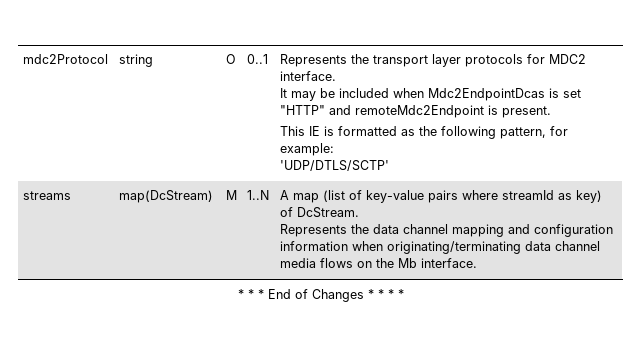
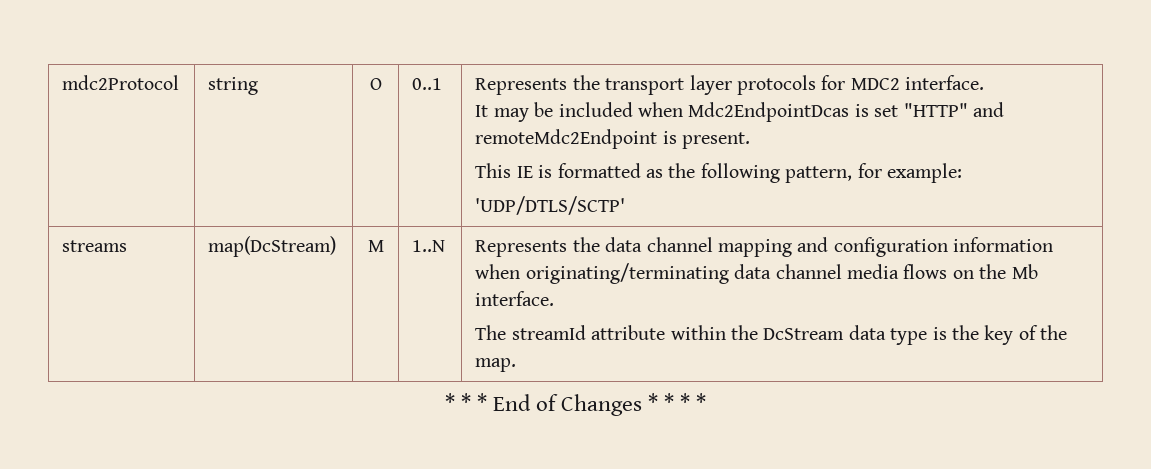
[280,190,603,203] [280,207,360,218] A map (list of key-value pairs where streamId as key) of DcStream. // -> (446, 246) none
(478, 263) none -> [475,325,1068,345] [475,358,517,372] // The streamId attribute within the DcStream data type is the key of the map.

